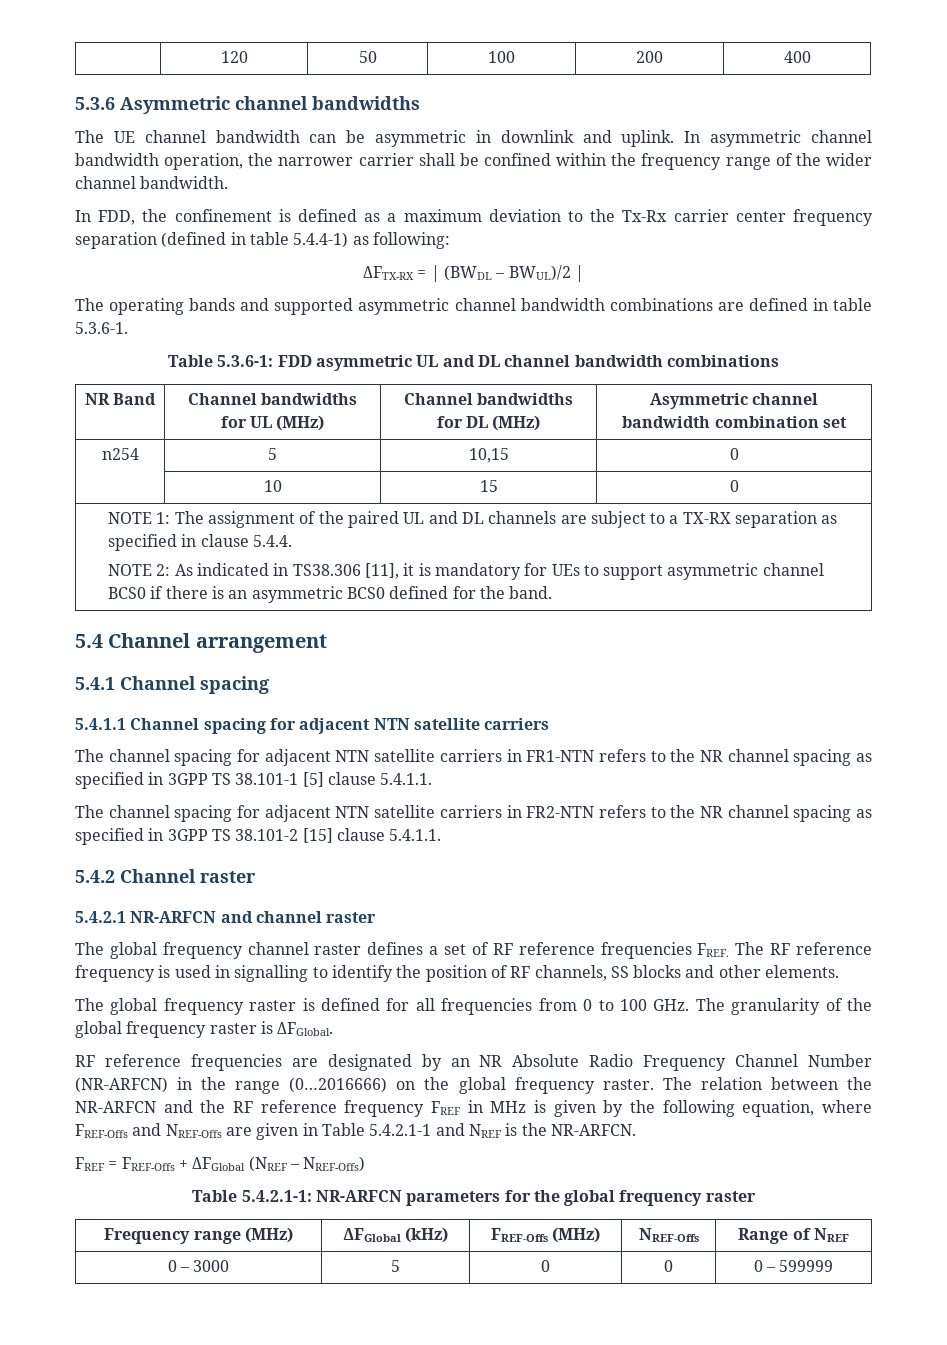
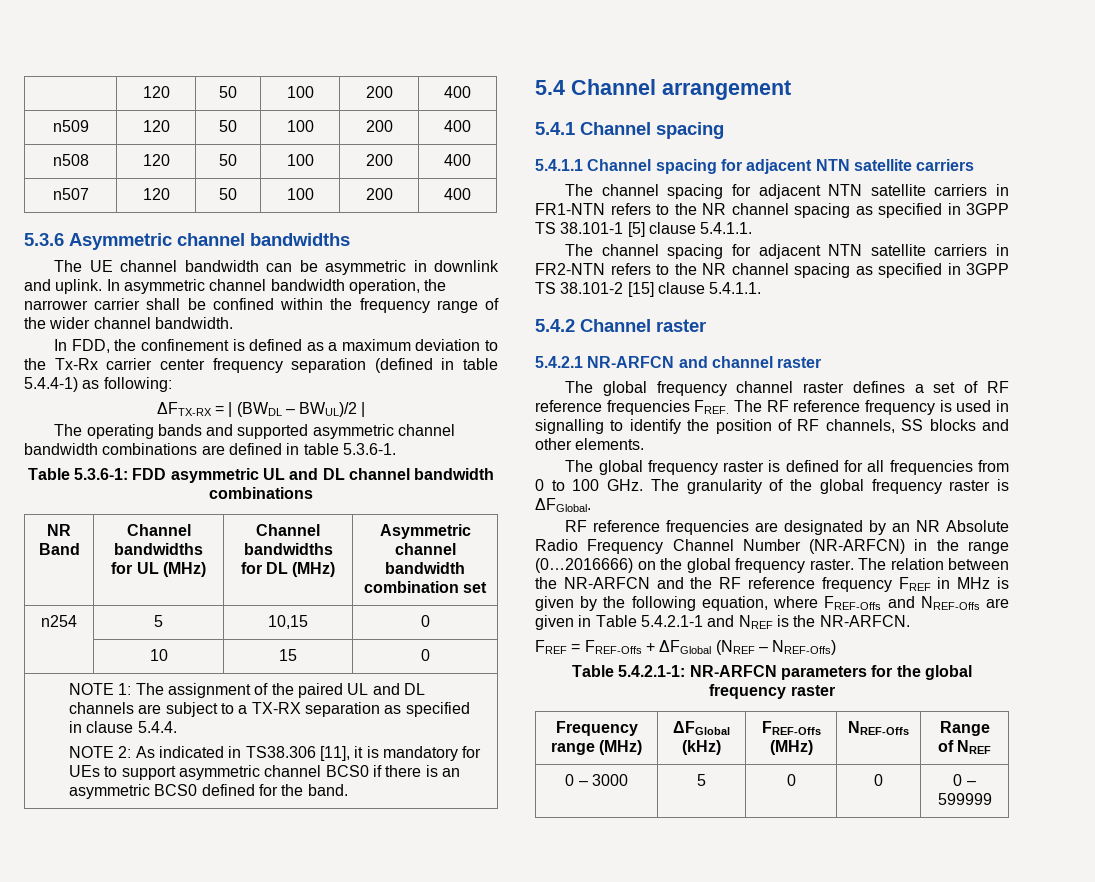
[220,51,248,63] [358,51,377,63] [488,51,515,63] [635,51,663,63] [783,51,811,63] | 120 | 50 | 100 | 200 | 400 -> [142,86,170,98] [219,86,237,98] [286,86,314,98] [365,86,393,98] [444,86,471,98] [52,120,89,132] [142,120,170,132] [219,120,237,132] [286,120,314,132] [365,120,393,132] [444,120,471,132] [52,154,89,166] [142,154,170,166] [219,154,237,166] [286,154,314,166] [365,154,393,166] [444,154,471,166] [52,188,89,200] [142,188,170,200] [219,188,237,200] [286,188,314,200] [365,188,393,200] [444,188,471,200] | 120 | 50 | 100 | 200 | 400 // n509 | 120 | 50 | 100 | 200 | 400 // n508 | 120 | 50 | 100 | 200 | 400 // n507 | 120 | 50 | 100 | 200 | 400

